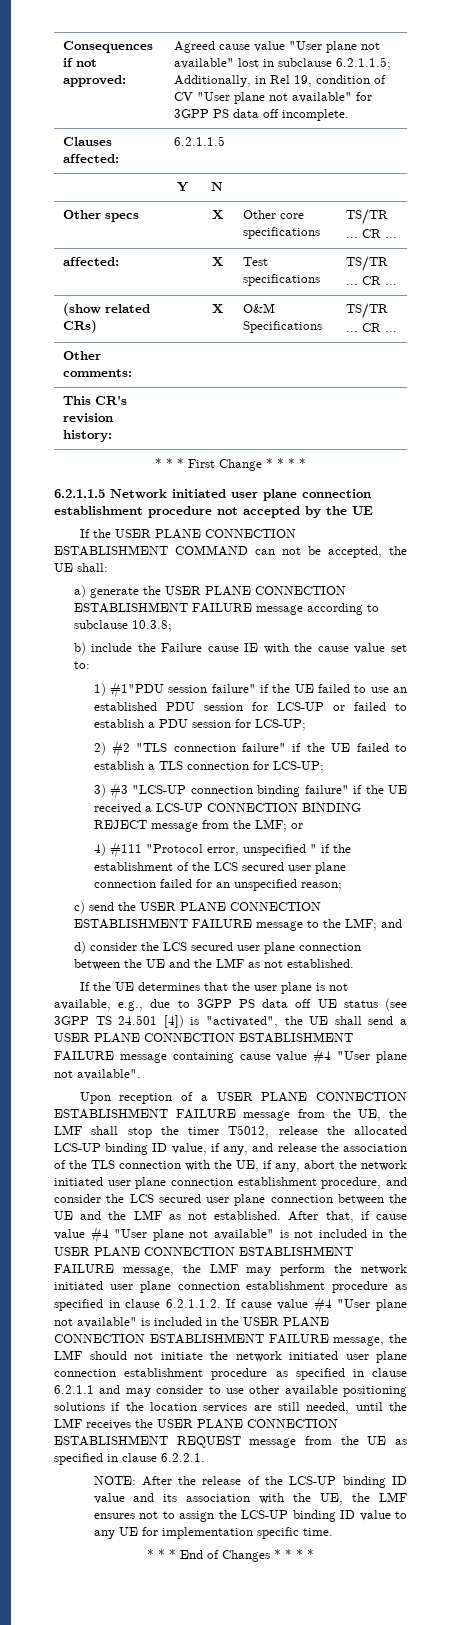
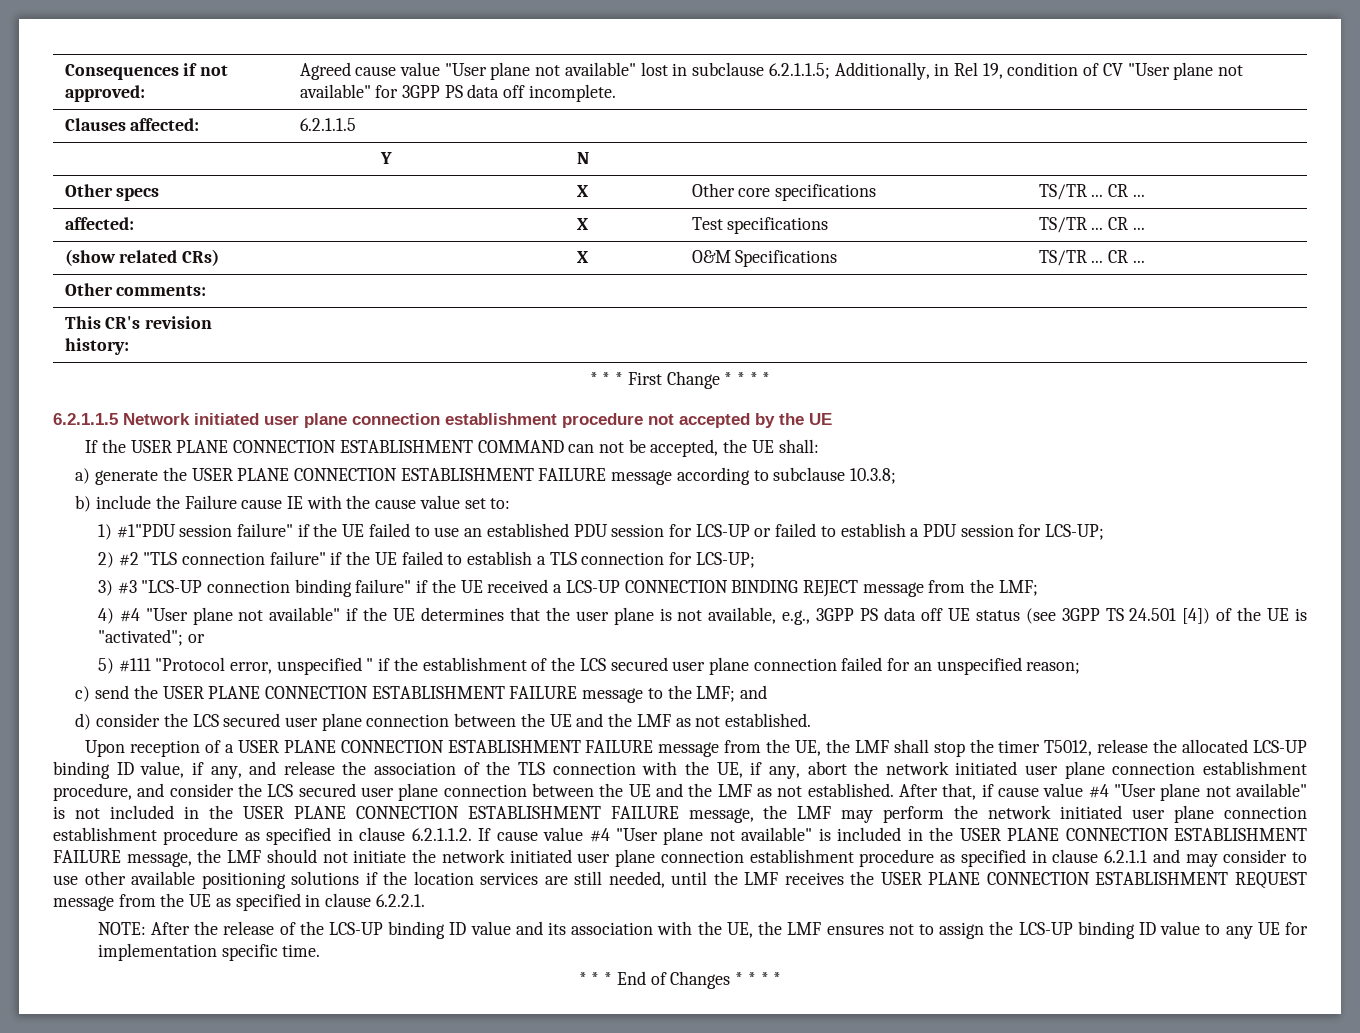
(287, 825) none -> [97,607,1307,625] [97,629,183,646] // 4) #4 "User plane not available" if the UE determines that the user plane is not available, e.g., 3GPP PS data off UE status (see 3GPP TS 24.501 [4]) of the UE is "activated";
[93,843,106,856] 4) -> [97,658,114,674] 5)
[79,982,348,994] [54,998,407,1011] [54,1015,408,1028] [54,1032,353,1043] [54,1048,407,1065] [54,1069,141,1080] // If the UE determines that the user plane is not available, e.g., due to 3GPP PS data off UE status (see 3GPP TS 24.501 [4]) is "activated", the UE shall send a USER PLANE CONNECTION ESTABLISHMENT FAILURE message containing cause value #4 "User plane not available". -> (811, 720) none

